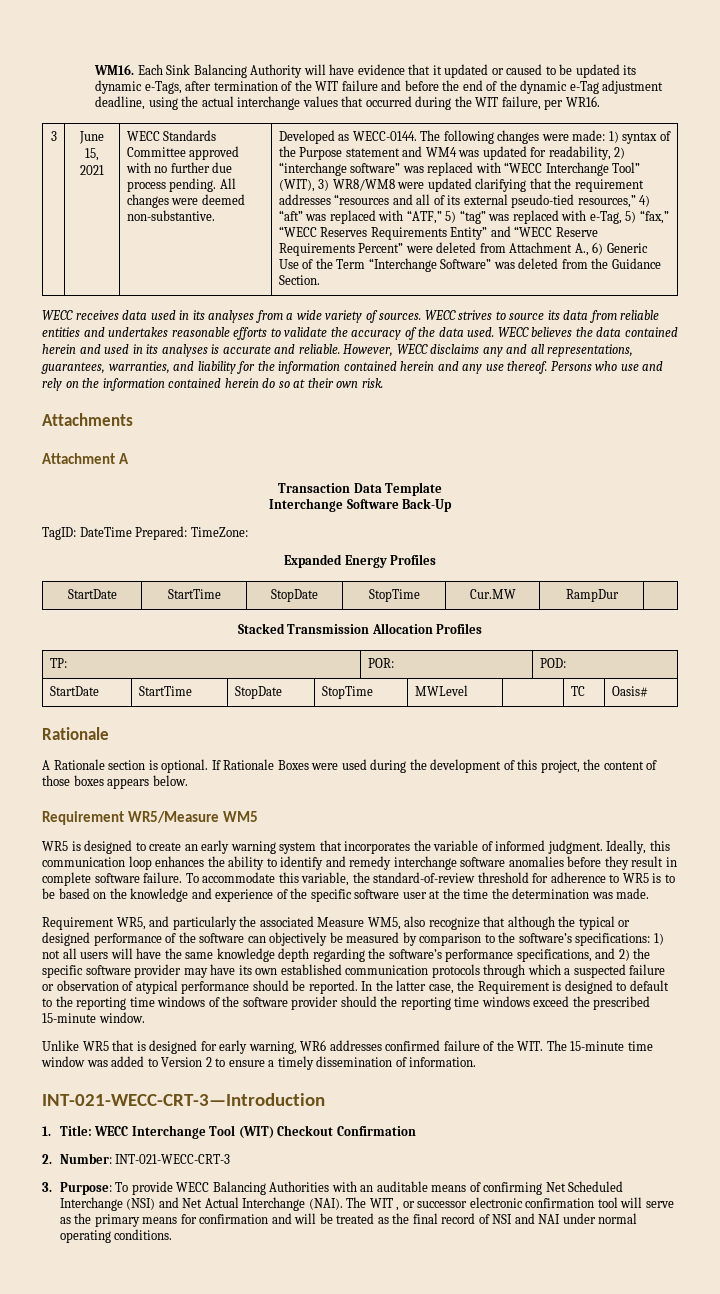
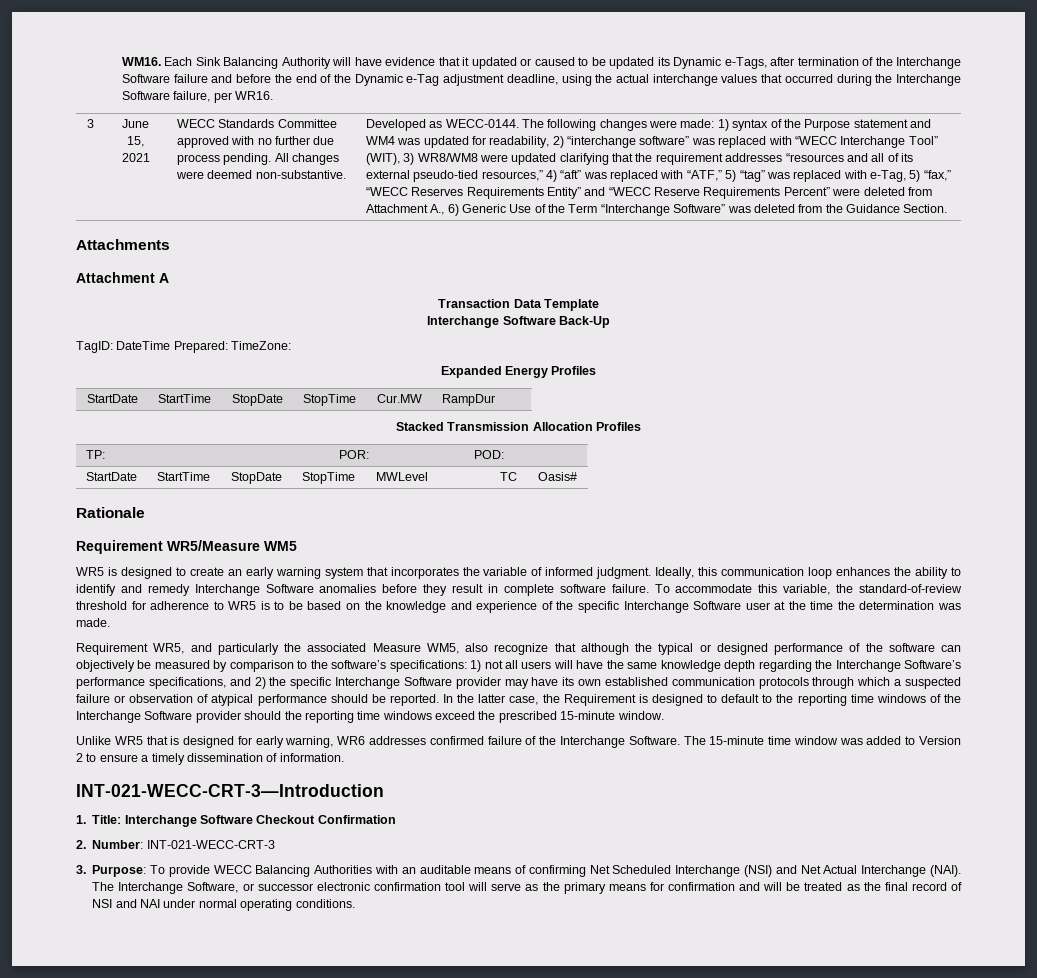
[95,80,143,94] dynamic -> [673,57,722,69] Dynamic
[315,81,339,91] WIT -> [896,57,962,69] [121,74,170,83] Interchange Software
[520,80,568,94] dynamic -> [354,74,403,86] Dynamic
[475,97,499,107] WIT -> [895,74,961,86] [121,91,170,100] Interchange Software
[42,310,660,323] [42,327,678,340] [42,344,634,357] [41,361,664,374] [42,378,383,391] // WECC receives data used in its analyses from a wide variety of sources. WECC strives to source its data from reliable entities and undertakes reasonable efforts to validate the accuracy of the data used. WECC believes the data contained herein and used in its analyses is accurate and reliable. However, WECC disclaims any and all representations, guarantees, warranties, and liability for the information contained herein and any use thereof. Persons who use and rely on the information contained herein do so at their own risk. -> (948, 208) none
[42,759,658,773] [42,775,188,789] // A Rationale section is optional. If Rationale Boxes were used during the development of this project, the content of those boxes appears below. -> (145, 512) none
[393,856,506,870] interchange software -> [194,584,314,596] Interchange Software
[354,889,400,899] software -> [623,601,742,613] Interchange Software
[388,949,442,959] software’s -> [835,660,962,672] Interchange Software’s
[85,965,131,975] software -> [335,677,452,689] Interchange Software
[242,997,288,1007] software -> [76,711,193,723] Interchange Software
[517,1041,544,1051] WIT. -> [559,736,680,748] Interchange Software.
[94,1125,274,1139] WECC Interchange Tool (WIT) -> [124,815,253,827] Interchange Software
[369,1198,400,1211] WIT , -> [118,882,239,894] Interchange Software,

